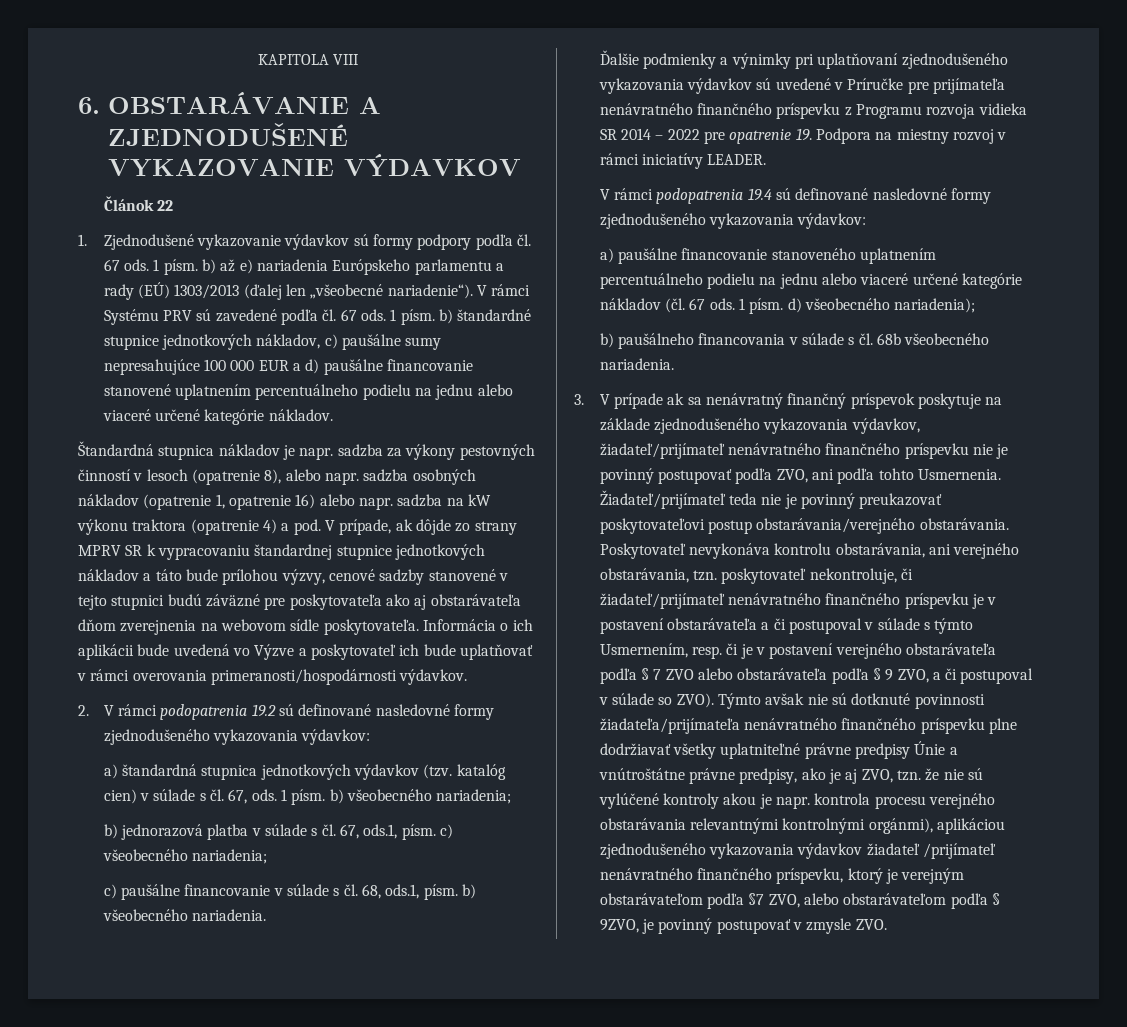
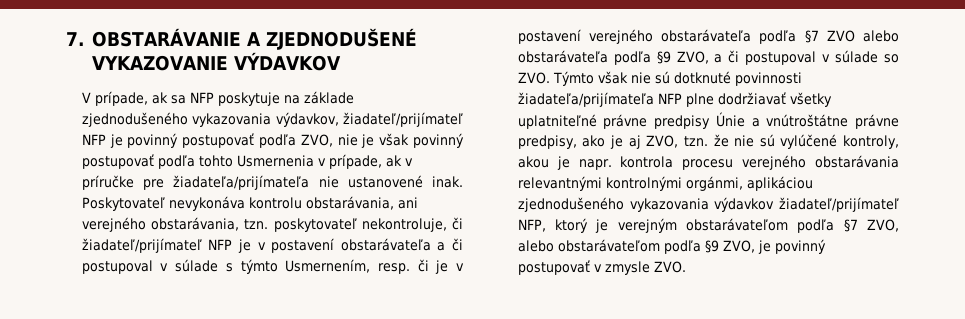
[257,54,360,65] [78,97,100,114] KAPITOLA VIII // 6. -> [66,32,85,46] 7.
[103,196,173,211] [78,234,531,250] [103,259,504,275] [103,282,531,300] [103,309,532,325] [103,334,442,350] [103,359,473,375] [103,384,513,400] [102,409,333,425] [78,441,535,460] [78,469,476,485] [78,494,491,510] [77,519,517,535] [78,544,485,560] [78,569,508,585] [78,594,521,610] [78,619,533,635] [78,644,533,660] [77,669,468,685] [78,704,494,720] [103,729,371,745] [103,764,506,780] [103,789,512,805] [103,824,453,840] [102,849,267,864] [103,884,476,900] [102,909,266,921] [599,50,1008,69] [598,78,1005,94] [599,103,1027,119] [599,128,1007,144] [599,153,767,169] [599,188,991,204] [599,213,867,229] [599,248,936,264] [599,273,1022,289] [599,298,976,314] [599,333,990,349] [599,358,674,370] [574,393,915,409] Článok 22 // 1. Zjednodušené vykazovanie výdavkov sú formy podpory podľa čl. 67 ods. 1 písm. b) až e) nariadenia Európskeho parlamentu a rady (EÚ) 1303/2013 (ďalej len „všeobecné nariadenie“). V rámci Systému PRV sú zavedené podľa čl. 67 ods. 1 písm. b) štandardné stupnice jednotkových nákladov, c) paušálne sumy nepresahujúce 100 000 EUR a d) paušálne financovanie stanovené uplatnením percentuálneho podielu na jednu alebo viaceré určené kategórie nákladov. // Štandardná stupnica nákladov je napr. sadzba za výkony pestovných činností v lesoch (opatrenie 8), alebo napr. sadzba osobných nákladov (opatrenie 1, opatrenie 16) alebo napr. sadzba na kW výkonu traktora (opatrenie 4) a pod. V prípade, ak dôjde zo strany MPRV SR k vypracovaniu štandardnej stupnice jednotkových nákladov a táto bude prílohou výzvy, cenové sadzby stanovené v tejto stupnici budú záväzné pre poskytovateľa ako aj obstarávateľa dňom zverejnenia na webovom sídle poskytovateľa. Informácia o ich aplikácii bude uvedená vo Výzve a poskytovateľ ich bude uplatňovať v rámci overovania primeranosti/hospodárnosti výdavkov. // 2. V rámci podopatrenia 19.2 sú definované nasledovné formy zjednodušeného vykazovania výdavkov: // a) štandardná stupnica jednotkových výdavkov (tzv. katalóg cien) v súlade s čl. 67, ods. 1 písm. b) všeobecného nariadenia; // b) jednorazová platba v súlade s čl. 67, ods.1, písm. c) všeobecného nariadenia; // c) paušálne financovanie v súlade s čl. 68, ods.1, písm. b) všeobecného nariadenia. // Ďalšie podmienky a výnimky pri uplatňovaní zjednodušeného vykazovania výdavkov sú uvedené v Príručke pre prijímateľa nenávratného finančného príspevku z Programu rozvoja vidieka SR 2014 – 2022 pre opatrenie 19. Podpora na miestny rozvoj v rámci iniciatívy LEADER. // V rámci podopatrenia 19.4 sú definované nasledovné formy zjednodušeného vykazovania výdavkov: // a) paušálne financovanie stanoveného uplatnením percentuálneho podielu na jednu alebo viaceré určené kategórie nákladov (čl. 67 ods. 1 písm. d) všeobecného nariadenia); // b) paušálneho financovania v súlade s čl. 68b všeobecného nariadenia. // 3. V prípade ak sa nenávratný finančný príspevok -> [81,91,214,106] V prípade, ak sa NFP
[727,443,993,459] nenávratného finančného príspevku nie -> [81,134,106,145] NFP
[811,468,1001,484] [599,490,943,509] [599,518,1009,534] ani podľa tohto Usmernenia. Žiadateľ/prijímateľ teda nie je povinný preukazovať poskytovateľovi postup obstarávania/verejného obstarávania. -> [337,133,465,148] [81,154,413,169] [81,175,464,190] nie je však povinný postupovať podľa tohto Usmernenia v prípade, ak v príručke pre žiadateľa/prijímateľa nie ustanovené inak.
[727,593,969,609] nenávratného finančného príspevku -> [208,239,233,250] NFP
[640,668,662,680] § 7 -> [804,30,819,43] §7
[872,668,894,681] § 9 -> [656,51,671,64] §9
[676,693,805,709] ZVO). Týmto avšak -> [517,71,628,86] ZVO. Týmto však
[743,718,985,734] nenávratného finančného príspevku -> [657,93,682,104] NFP
[662,793,719,809] kontroly -> [843,135,899,149] kontroly,
[868,818,933,834] orgánmi), -> [685,176,743,191] orgánmi,
[866,843,996,859] [599,868,844,884] žiadateľ /prijímateľ nenávratného finančného príspevku, -> [779,197,899,212] [517,219,546,232] žiadateľ/prijímateľ NFP,
[991,893,1000,905] [599,919,639,933] § 9ZVO, -> [704,240,755,253] §9 ZVO,

